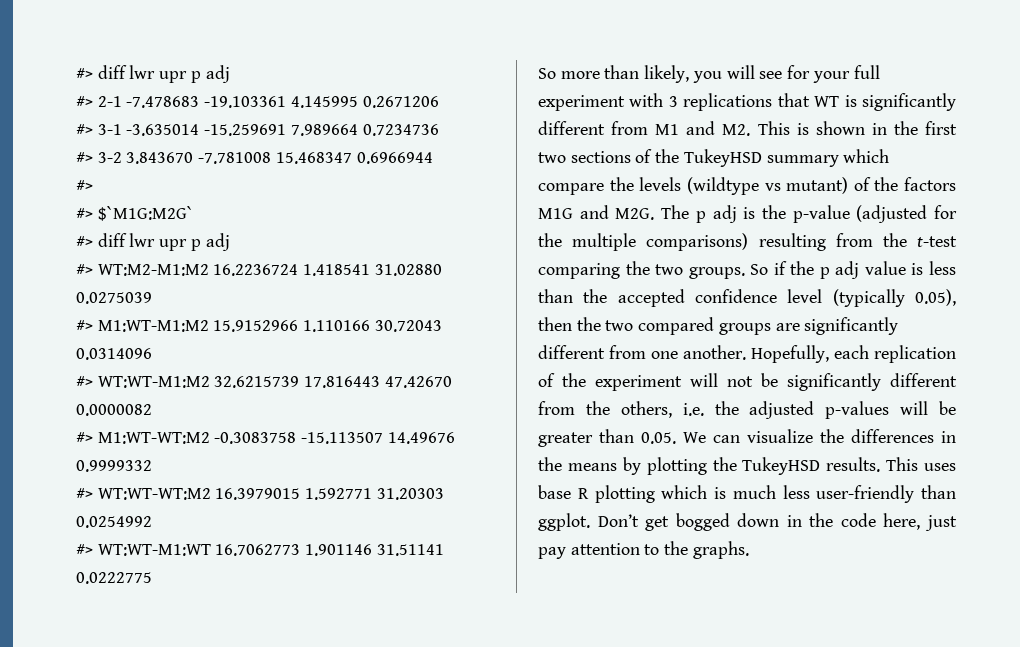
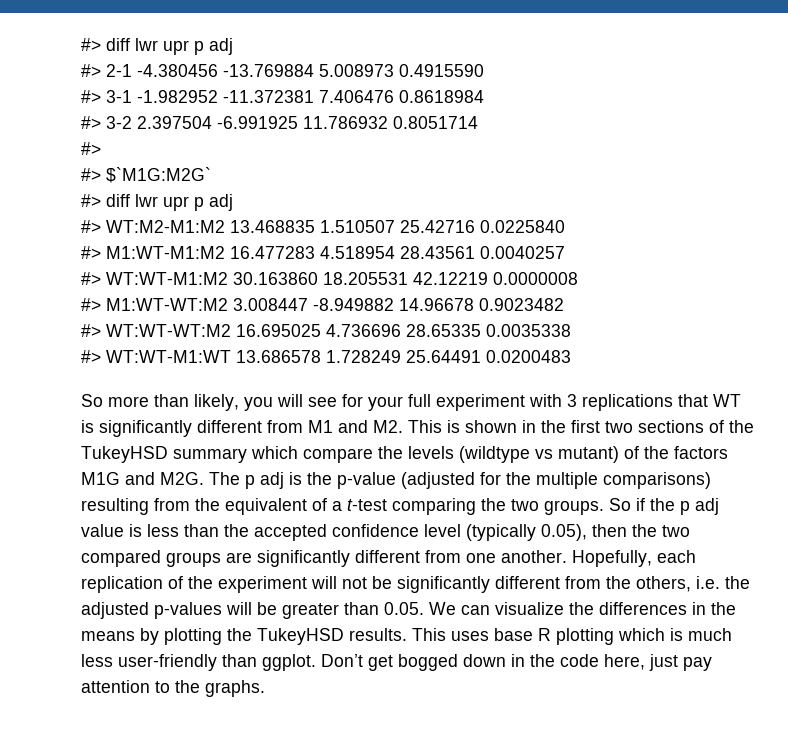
[126,96,439,108] [76,124,439,136] [76,152,433,164] -7.478683 -19.103361 4.145995 0.2671206 // #> 3-1 -3.635014 -15.259691 7.989664 0.7234736 // #> 3-2 3.843670 -7.781008 15.468347 0.6966944 -> [137,64,484,77] [81,90,484,103] [81,116,478,129] -4.380456 -13.769884 5.008973 0.4915590 // #> 3-1 -1.982952 -11.372381 7.406476 0.8618984 // #> 3-2 2.397504 -6.991925 11.786932 0.8051714
[213,264,442,276] [76,292,152,304] [76,320,442,332] [76,348,152,360] [76,376,452,388] [76,404,152,416] [76,432,455,444] [76,460,152,472] [76,488,444,500] [76,516,152,528] [76,544,444,556] [76,572,152,584] 16.2236724 1.418541 31.02880 0.0275039 // #> M1:WT-M1:M2 15.9152966 1.110166 30.72043 0.0314096 // #> WT:WT-M1:M2 32.6215739 17.816443 47.42670 0.0000082 // #> M1:WT-WT:M2 -0.3083758 -15.113507 14.49676 0.9999332 // #> WT:WT-WT:M2 16.3979015 1.592771 31.20303 0.0254992 // #> WT:WT-M1:WT 16.7062773 1.901146 31.51141 0.0222775 -> [230,220,565,233] [81,246,565,259] [81,272,578,285] [81,298,564,311] [81,324,571,337] [81,350,571,363] 13.468835 1.510507 25.42716 0.0225840 // #> M1:WT-M1:M2 16.477283 4.518954 28.43561 0.0040257 // #> WT:WT-M1:M2 30.163860 18.205531 42.12219 0.0000008 // #> M1:WT-WT:M2 3.008447 -8.949882 14.96678 0.9023482 // #> WT:WT-WT:M2 16.695025 4.736696 28.65335 0.0035338 // #> WT:WT-M1:WT 13.686578 1.728249 25.64491 0.0200483
(907, 240) none -> [225,498,342,515] equivalent of a

